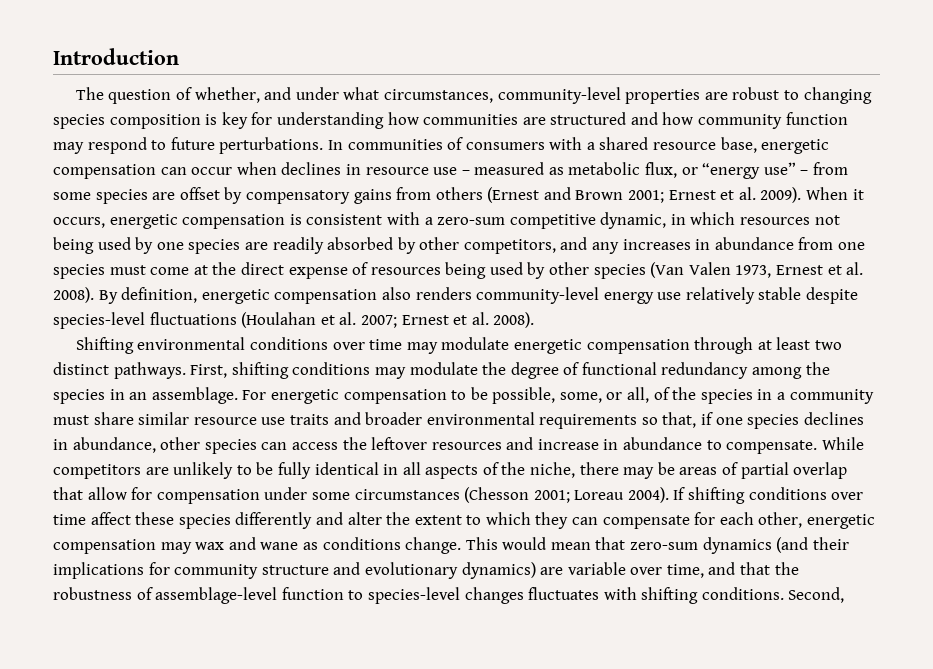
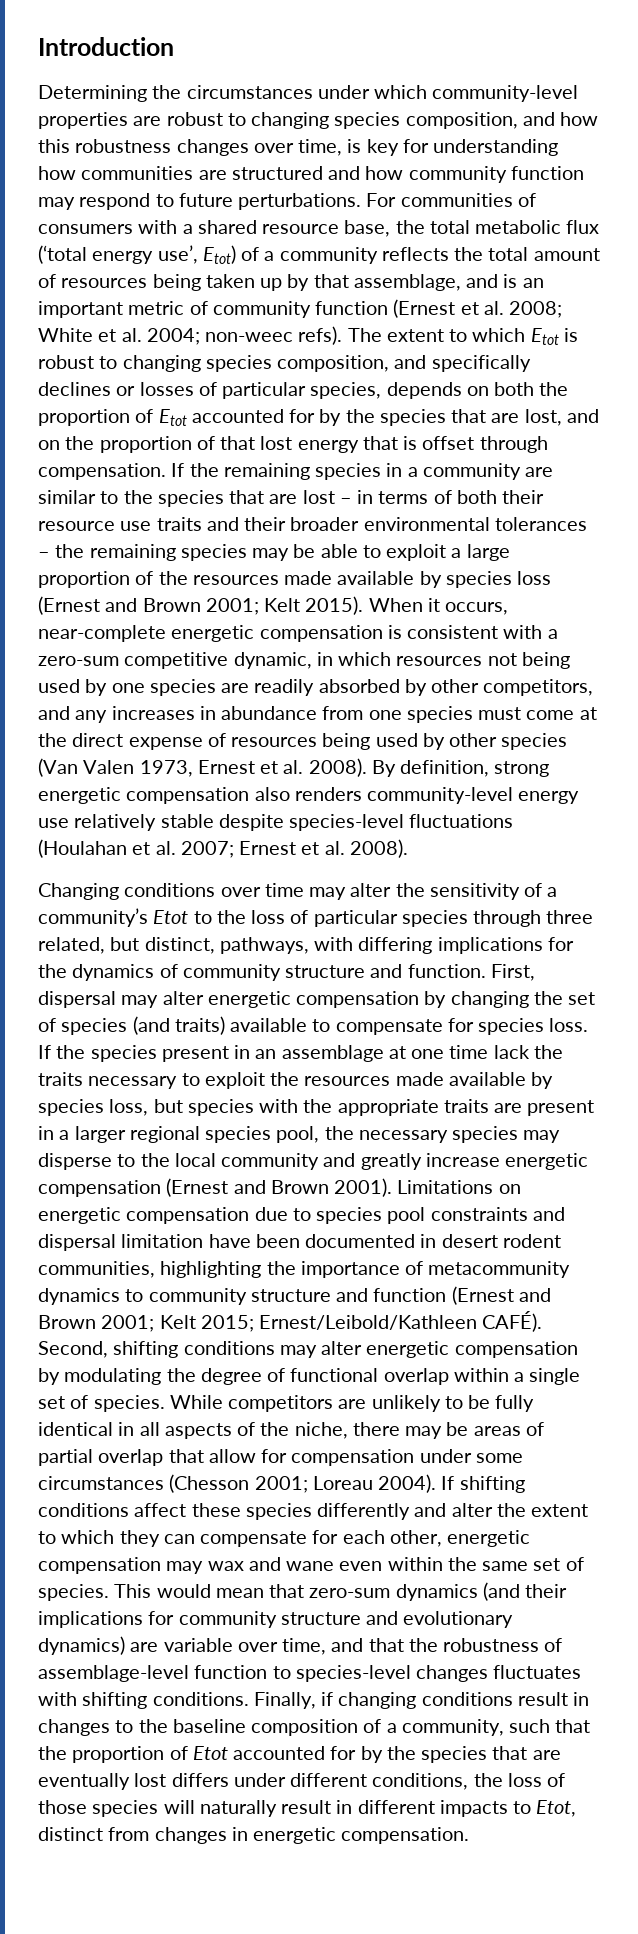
[75,87,494,104] The question of whether, and under what circumstances, -> [38,85,428,102] Determining the circumstances under which
[109,114,201,129] composition -> [405,112,599,129] [38,139,343,156] composition, and how this robustness changes over time,
[327,140,343,150] In -> [366,193,397,207] For
[761,139,830,154] [53,162,849,179] [53,187,802,204] energetic compensation can occur when declines in resource use – measured as metabolic flux, or “energy use” – from some species are offset by compensatory gains from others (Ernest and Brown 2001; Ernest et al. 2009). -> [395,220,600,234] [38,245,600,264] [38,274,544,291] [38,299,563,318] [38,326,578,345] [38,355,531,372] [38,382,569,399] [38,409,599,426] [38,436,548,453] [38,463,554,480] [38,490,545,507] [38,517,587,531] [38,544,510,561] [38,571,552,588] [38,596,364,615] the total metabolic flux (‘total energy use’, Etot) of a community reflects the total amount of resources being taken up by that assemblage, and is an important metric of community function (Ernest et al. 2008; White et al. 2004; non-weec refs). The extent to which Etot is robust to changing species composition, and specifically declines or losses of particular species, depends on both the proportion of Etot accounted for by the species that are lost, and on the proportion of that lost energy that is offset through compensation. If the remaining species in a community are similar to the species that are lost – in terms of both their resource use traits and their broader environmental tolerances – the remaining species may be able to exploit a large proportion of the resources made available by species loss (Ernest and Brown 2001; Kelt 2015).
(105, 222) none -> [38,625,166,642] near-complete
(198, 295) none -> [494,761,550,777] strong
[75,337,246,354] Shifting environmental -> [38,883,119,900] Changing
[441,337,842,354] [53,362,830,379] [53,387,874,404] [53,412,864,429] [53,437,818,454] modulate energetic compensation through at least two distinct pathways. First, shifting conditions may modulate the degree of functional redundancy among the species in an assemblage. For energetic compensation to be possible, some, or all, of the species in a community must share similar resource use traits and broader environmental requirements so that, if one species declines in abundance, other species can access the leftover resources and increase in abundance to compensate. -> [350,883,558,900] [38,908,594,927] [38,937,574,954] [38,964,535,981] [38,991,596,1008] [38,1016,589,1035] [38,1045,563,1062] [38,1072,554,1089] [38,1099,595,1116] [38,1126,561,1143] [38,1153,589,1170] [38,1178,521,1197] [38,1207,565,1224] [38,1234,561,1251] [38,1261,571,1278] [38,1286,551,1305] [38,1311,543,1332] [38,1341,578,1358] [38,1368,581,1385] [38,1395,165,1412] alter the sensitivity of a community’s Etot to the loss of particular species through three related, but distinct, pathways, with differing implications for the dynamics of community structure and function. First, dispersal may alter energetic compensation by changing the set of species (and traits) available to compensate for species loss. If the species present in an assemblage at one time lack the traits necessary to exploit the resources made available by species loss, but species with the appropriate traits are present in a larger regional species pool, the necessary species may disperse to the local community and greatly increase energetic compensation (Ernest and Brown 2001). Limitations on energetic compensation due to species pool constraints and dispersal limitation have been documented in desert rodent communities, highlighting the importance of metacommunity dynamics to community structure and function (Ernest and Brown 2001; Kelt 2015; Ernest/Leibold/Kathleen CAFÉ). Second, shifting conditions may alter energetic compensation by modulating the degree of functional overlap within a single set of species.
[831,492,864,500] [53,514,86,525] over time -> (129, 1510) none
[302,537,462,554] as conditions change. -> [339,1557,584,1571] [38,1584,109,1601] even within the same set of species.
[788,587,845,603] Second, -> [253,1692,590,1709] [38,1719,591,1736] [38,1746,561,1763] [38,1773,566,1790] [38,1800,577,1817] [38,1827,470,1844] Finally, if changing conditions result in changes to the baseline composition of a community, such that the proportion of Etot accounted for by the species that are eventually lost differs under different conditions, the loss of those species will naturally result in different impacts to Etot, distinct from changes in energetic compensation.

